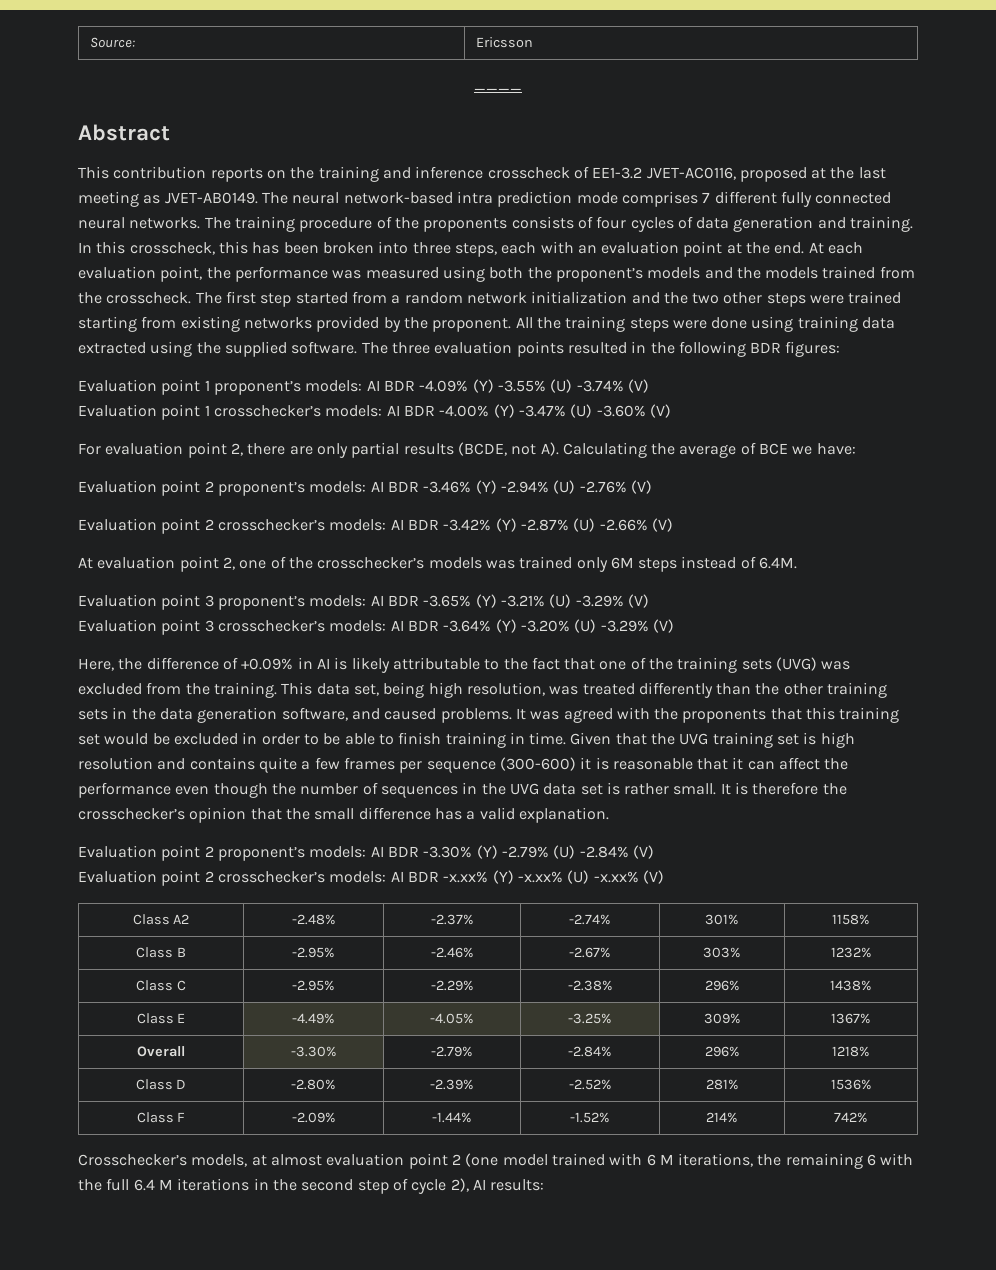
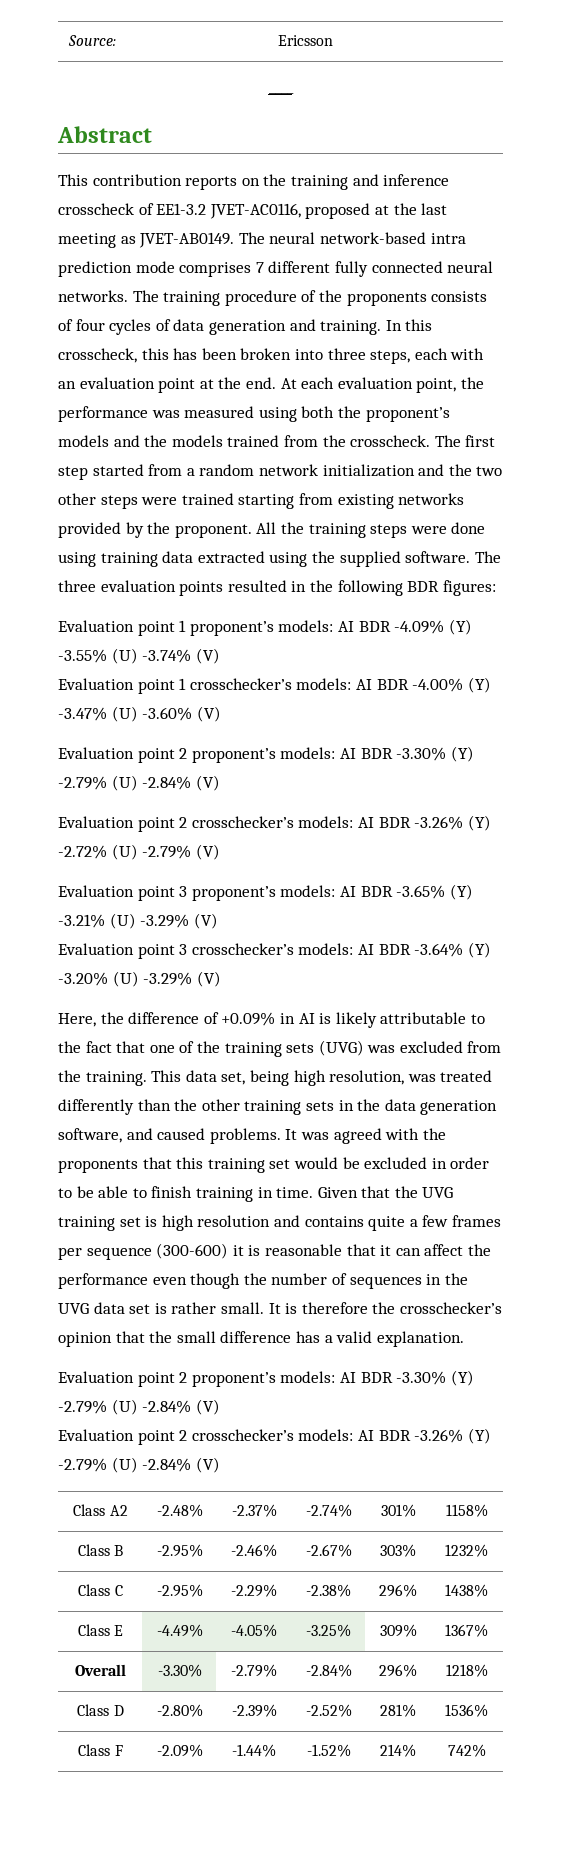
[78,442,856,458] [78,480,652,496] [78,518,673,534] [78,556,798,572] // For evaluation point 2, there are only partial results (BCDE, not A). Calculating the average of BCE we have: // Evaluation point 2 proponent’s models: AI BDR -3.46% (Y) -2.94% (U) -2.76% (V) // Evaluation point 2 crosschecker’s models: AI BDR -3.42% (Y) -2.87% (U) -2.66% (V) // At evaluation point 2, one of the crosschecker’s models was trained only 6M steps instead of 6.4M. -> [58,746,474,763] [58,775,220,791] [58,815,491,832] [58,844,220,860] // Evaluation point 2 proponent’s models: AI BDR -3.30% (Y) -2.79% (U) -2.84% (V) // Evaluation point 2 crosschecker’s models: AI BDR -3.26% (Y) -2.72% (U) -2.79% (V)
[443,870,639,884] -x.xx% (Y) -x.xx% (U) -x.xx% -> [414,1428,491,1444] [58,1457,192,1473] -3.26% (Y) -2.79% (U) -2.84%
[78,1153,914,1169] [78,1178,545,1194] // Crosschecker’s models, at almost evaluation point 2 (one model trained with 6 M iterations, the remaining 6 with the full 6.4 M iterations in the second step of cycle 2), AI results: -> (486, 1750) none

